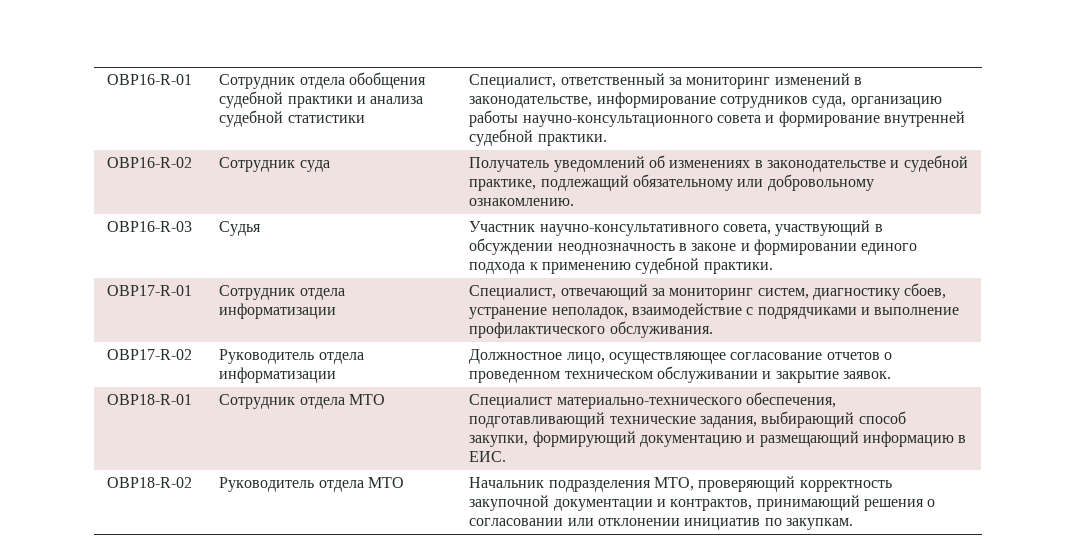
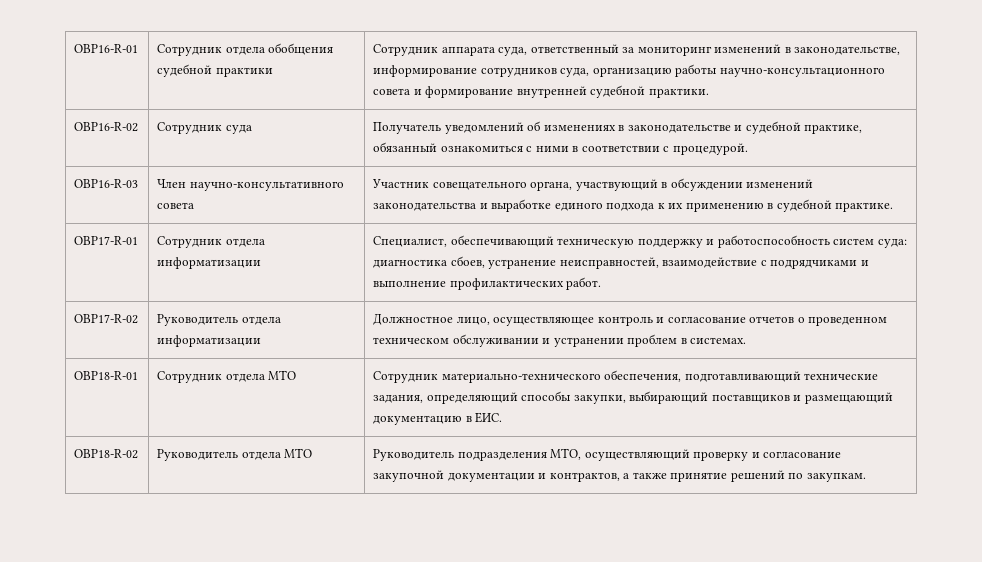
[357,96,424,104] [219,110,365,127] [469,74,557,89] и анализа судебной статистики | Специалист, -> [373,44,528,56] | Сотрудник аппарата суда,
[540,174,874,191] [469,198,575,206] [107,221,193,232] [219,221,262,236] подлежащий обязательному или добровольному ознакомлению. // OBP16-R-03 | Судья -> [373,142,748,155] [74,179,139,188] [157,179,344,191] [157,202,195,209] обязанный ознакомиться с ними в соответствии с процедурой. // OBP16-R-03 | Член научно-консультативного совета
[539,224,772,236] научно-консультативного совета, -> [432,181,573,191] совещательного органа,
[557,239,918,255] [469,257,773,274] неоднозначность в законе и формировании единого подхода к применению судебной практики. -> [746,179,814,188] [373,199,894,212] изменений законодательства и выработке единого подхода к их применению в судебной практике.
[560,284,901,300] отвечающий за мониторинг систем, диагностику -> [450,235,907,248] [373,259,448,268] обеспечивающий техническую поддержку и работоспособность систем суда: диагностика
[551,307,628,319] неполадок, -> [559,257,659,269] неисправностей,
[469,321,713,338] профилактического обслуживания. -> [449,277,602,290] профилактических работ.
(727, 358) none -> [597,316,665,326] контроль и
[775,371,892,383] закрытие заявок. -> [553,334,747,347] устранении проблем в системах.
[469,394,553,409] Специалист -> [373,371,439,383] Сотрудник
[761,411,906,428] [469,431,743,447] выбирающий способ закупки, формирующий документацию -> [426,391,790,404] определяющий способы закупки, выбирающий поставщиков
[863,431,955,447] информацию -> [373,415,463,425] документацию
[469,477,545,488] Начальник -> [373,449,455,461] Руководитель
[698,476,892,492] [469,495,936,511] [469,518,761,530] проверяющий корректность закупочной документации и контрактов, принимающий решения о согласовании или отклонении инициатив -> [584,449,842,461] [373,470,785,482] осуществляющий проверку и согласование закупочной документации и контрактов, а также принятие решений

